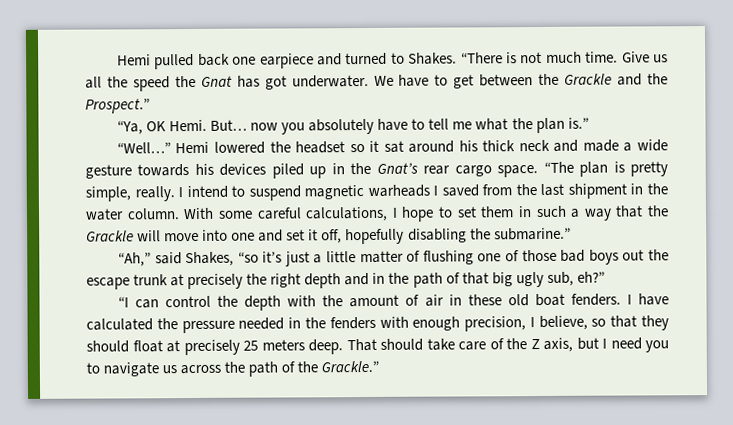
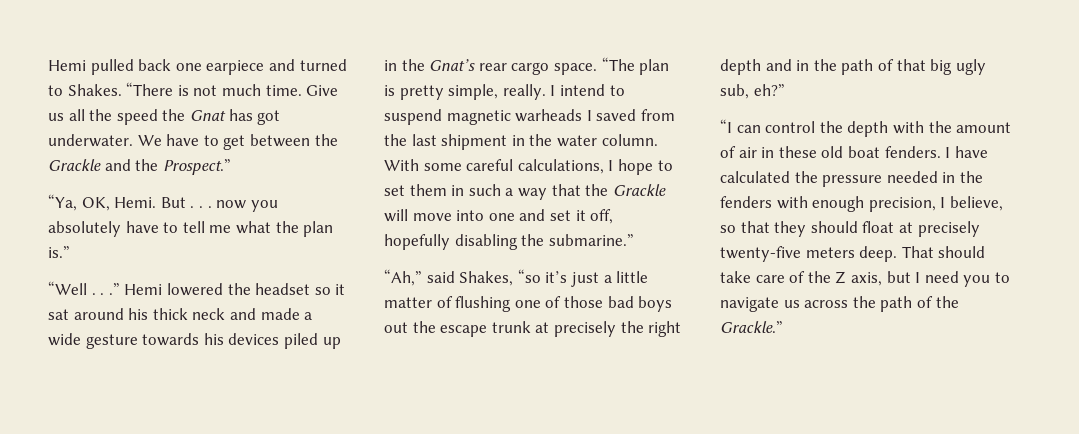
[145,119,248,132] OK Hemi. But… -> [81,197,212,211] OK, Hemi. But . . .
[116,142,171,154] “Well…” -> [48,281,120,295] “Well . . .”
[243,340,258,351] 25 -> [720,246,801,262] twenty-five

